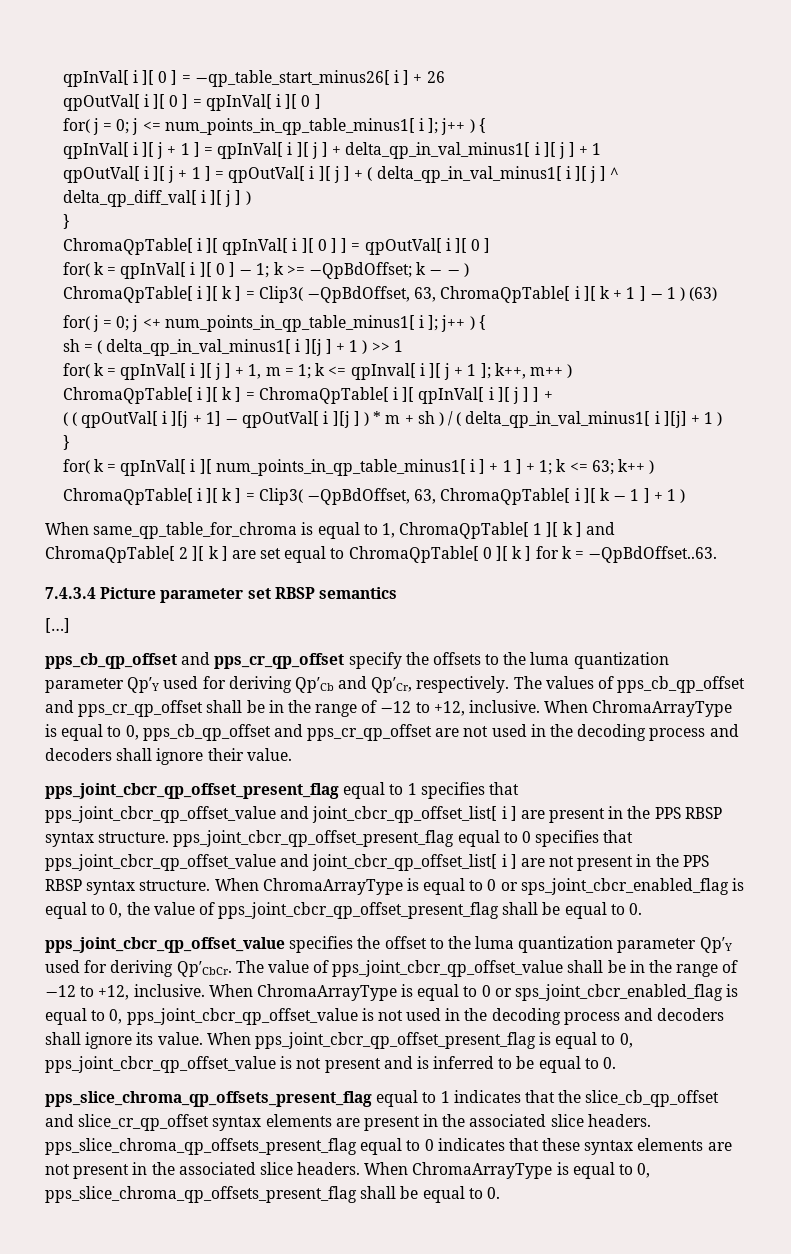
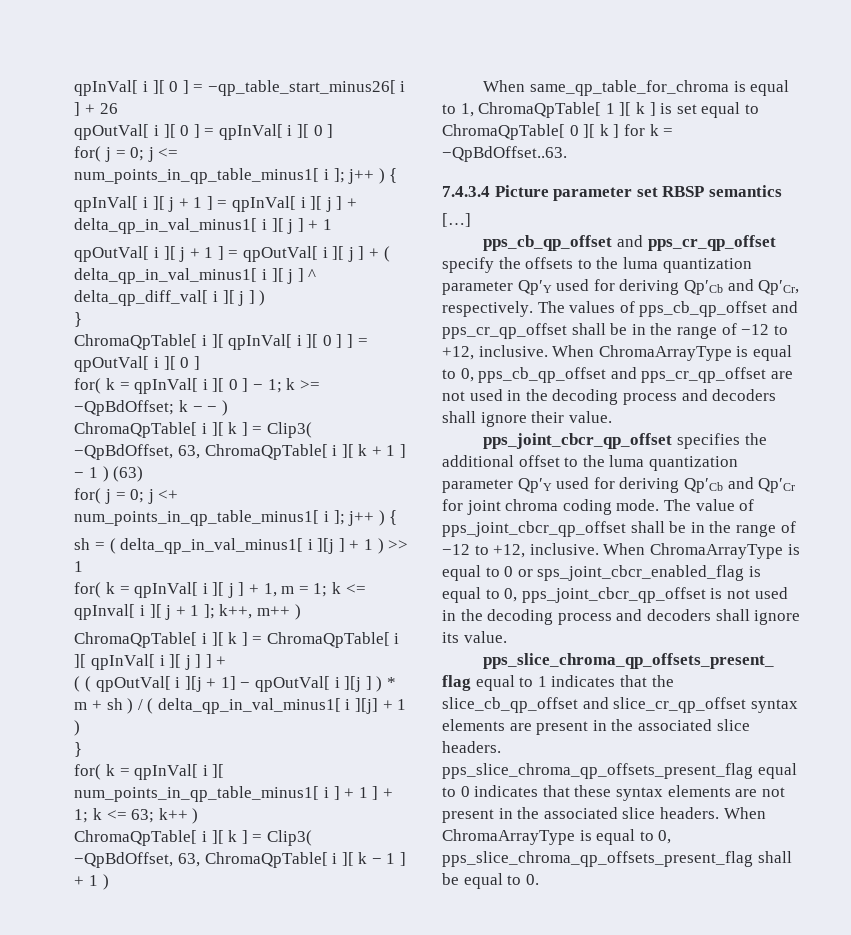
[586,522,616,535] [45,546,256,563] and ChromaQpTable[ 2 ][ k ] are -> [660,103,673,114] is
[45,782,519,799] [45,806,722,823] [45,830,634,847] [45,854,709,871] [45,878,745,895] [45,902,643,919] [45,937,285,953] pps_joint_cbcr_qp_offset_present_flag equal to 1 specifies that pps_joint_cbcr_qp_offset_value and joint_cbcr_qp_offset_list[ i ] are present in the PPS RBSP syntax structure. pps_joint_cbcr_qp_offset_present_flag equal to 0 specifies that pps_joint_cbcr_qp_offset_value and joint_cbcr_qp_offset_list[ i ] are not present in the PPS RBSP syntax structure. When ChromaArrayType is equal to 0 or sps_joint_cbcr_enabled_flag is equal to 0, the value of pps_joint_cbcr_qp_offset_present_flag shall be equal to 0. // pps_joint_cbcr_qp_offset_value -> [483,433,673,449] pps_joint_cbcr_qp_offset
(381, 942) none -> [442,455,514,467] additional
[176,961,232,977] Qp′CbCr. -> [683,477,796,493] [442,499,660,515] Qp′Cb and Qp′Cr for joint chroma coding mode.
[332,960,564,977] pps_joint_cbcr_qp_offset_value -> [442,521,626,537] pps_joint_cbcr_qp_offset
[126,1008,358,1025] pps_joint_cbcr_qp_offset_value -> [521,587,706,603] pps_joint_cbcr_qp_offset
[206,1032,633,1049] [45,1056,617,1073] When pps_joint_cbcr_qp_offset_present_flag is equal to 0, pps_joint_cbcr_qp_offset_value is not present and is inferred to be equal to 0. -> (507, 637) none

